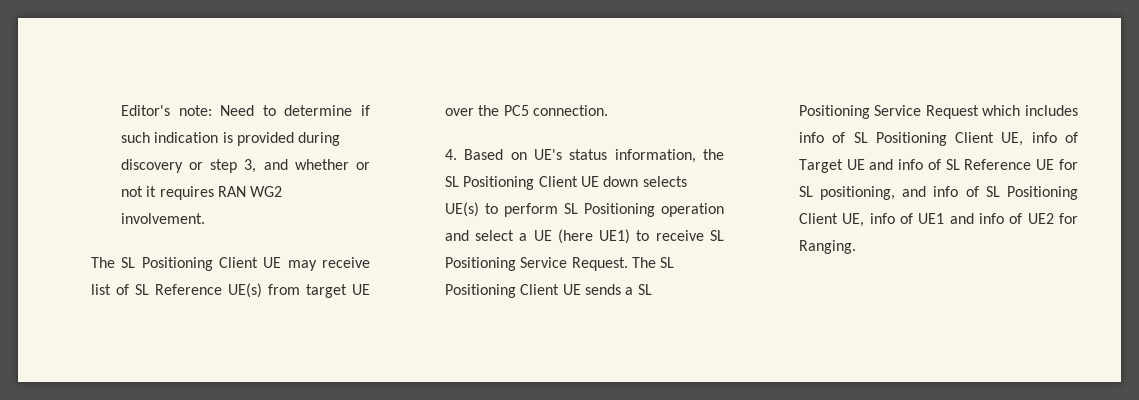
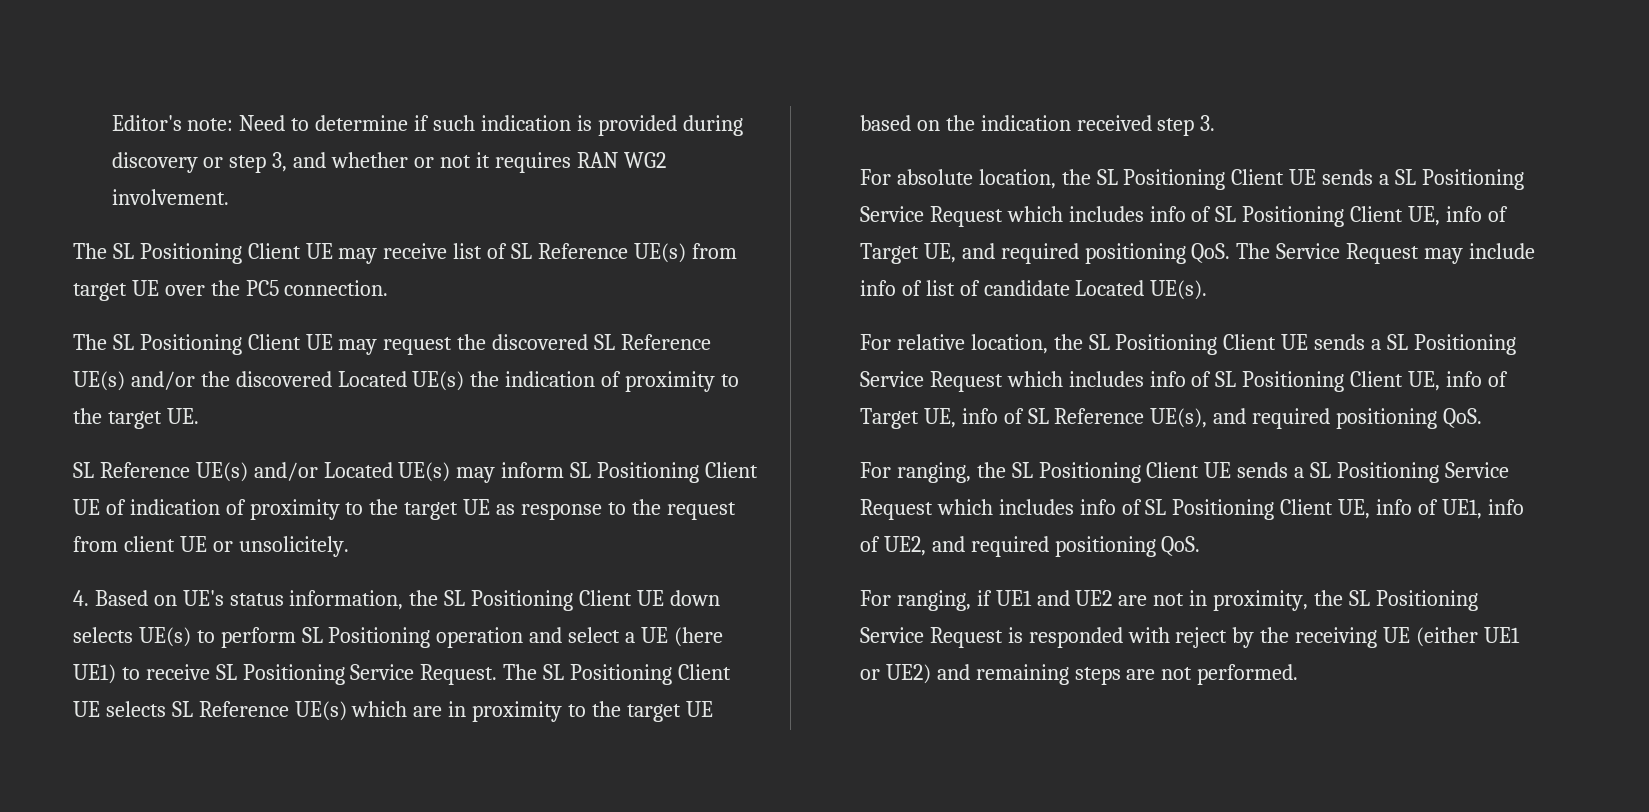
(608, 110) none -> [72,334,712,355] [72,371,740,392] [72,408,199,429] [72,462,759,483] [72,499,736,520] [72,536,349,557] // The SL Positioning Client UE may request the discovered SL Reference UE(s) and/or the discovered Located UE(s) the indication of proximity to the target UE. // SL Reference UE(s) and/or Located UE(s) may inform SL Positioning Client UE of indication of proximity to the target UE as response to the request from client UE or unsolicitely.
(581, 289) none -> [105,701,714,722] [859,115,1216,136] [859,169,1317,190] selects SL Reference UE(s) which are in proximity to the target UE based on the indication received step 3. // For absolute location, the SL Positioning Client UE
[846,159,1078,170] [798,186,1078,200] [798,213,1078,227] [798,240,856,254] UE and info of SL Reference UE for SL positioning, and info of SL Positioning Client UE, info of UE1 and info of UE2 for Ranging. -> [923,243,1536,264] [859,280,1208,300] [859,334,1517,355] [859,371,1509,392] [859,408,1483,429] [859,462,1510,483] [859,499,1525,520] [859,536,1201,557] [859,590,1479,611] [859,627,1521,648] [859,664,1299,685] UE, and required positioning QoS. The Service Request may include info of list of candidate Located UE(s). // For relative location, the SL Positioning Client UE sends a SL Positioning Service Request which includes info of SL Positioning Client UE, info of Target UE, info of SL Reference UE(s), and required positioning QoS. // For ranging, the SL Positioning Client UE sends a SL Positioning Service Request which includes info of SL Positioning Client UE, info of UE1, info of UE2, and required positioning QoS. // For ranging, if UE1 and UE2 are not in proximity, the SL Positioning Service Request is responded with reject by the receiving UE (either UE1 or UE2) and remaining steps are not performed.

